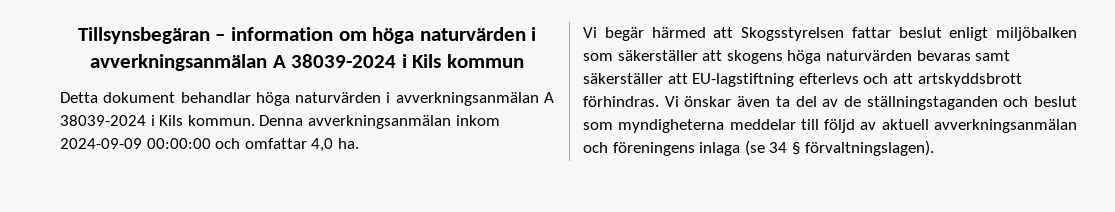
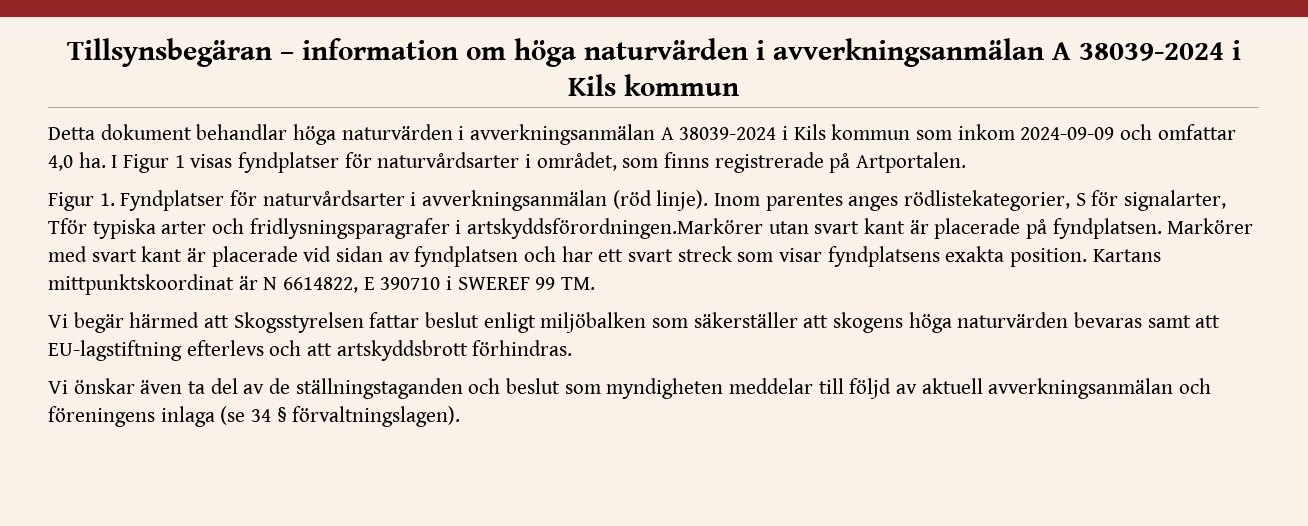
[187,115,451,129] kommun. Denna avverkningsanmälan -> [831,124,953,140] kommun som
[146,138,211,149] 00:00:00 -> (1115, 133) none
(359, 143) none -> [111,152,967,173] [48,190,1227,211] [48,218,1254,239] [48,246,1161,267] [48,274,596,295] I Figur 1 visas fyndplatser för naturvårdsarter i området, som finns registrerade på Artportalen. // Figur 1. Fyndplatser för naturvårdsarter i avverkningsanmälan (röd linje). Inom parentes anges rödlistekategorier, S för signalarter, Tför typiska arter och fridlysningsparagrafer i artskyddsförordningen.Markörer utan svart kant är placerade på fyndplatsen. Markörer med svart kant är placerade vid sidan av fyndplatsen och har ett svart streck som visar fyndplatsens exakta position. Kartans mittpunktskoordinat är N 6614822, E 390710 i SWEREF 99 TM.
[583,73,663,84] säkerställer -> (1191, 321) none
(659, 101) none -> (573, 348) //
[618,119,725,133] myndigheterna -> [606,378,724,399] myndigheten

